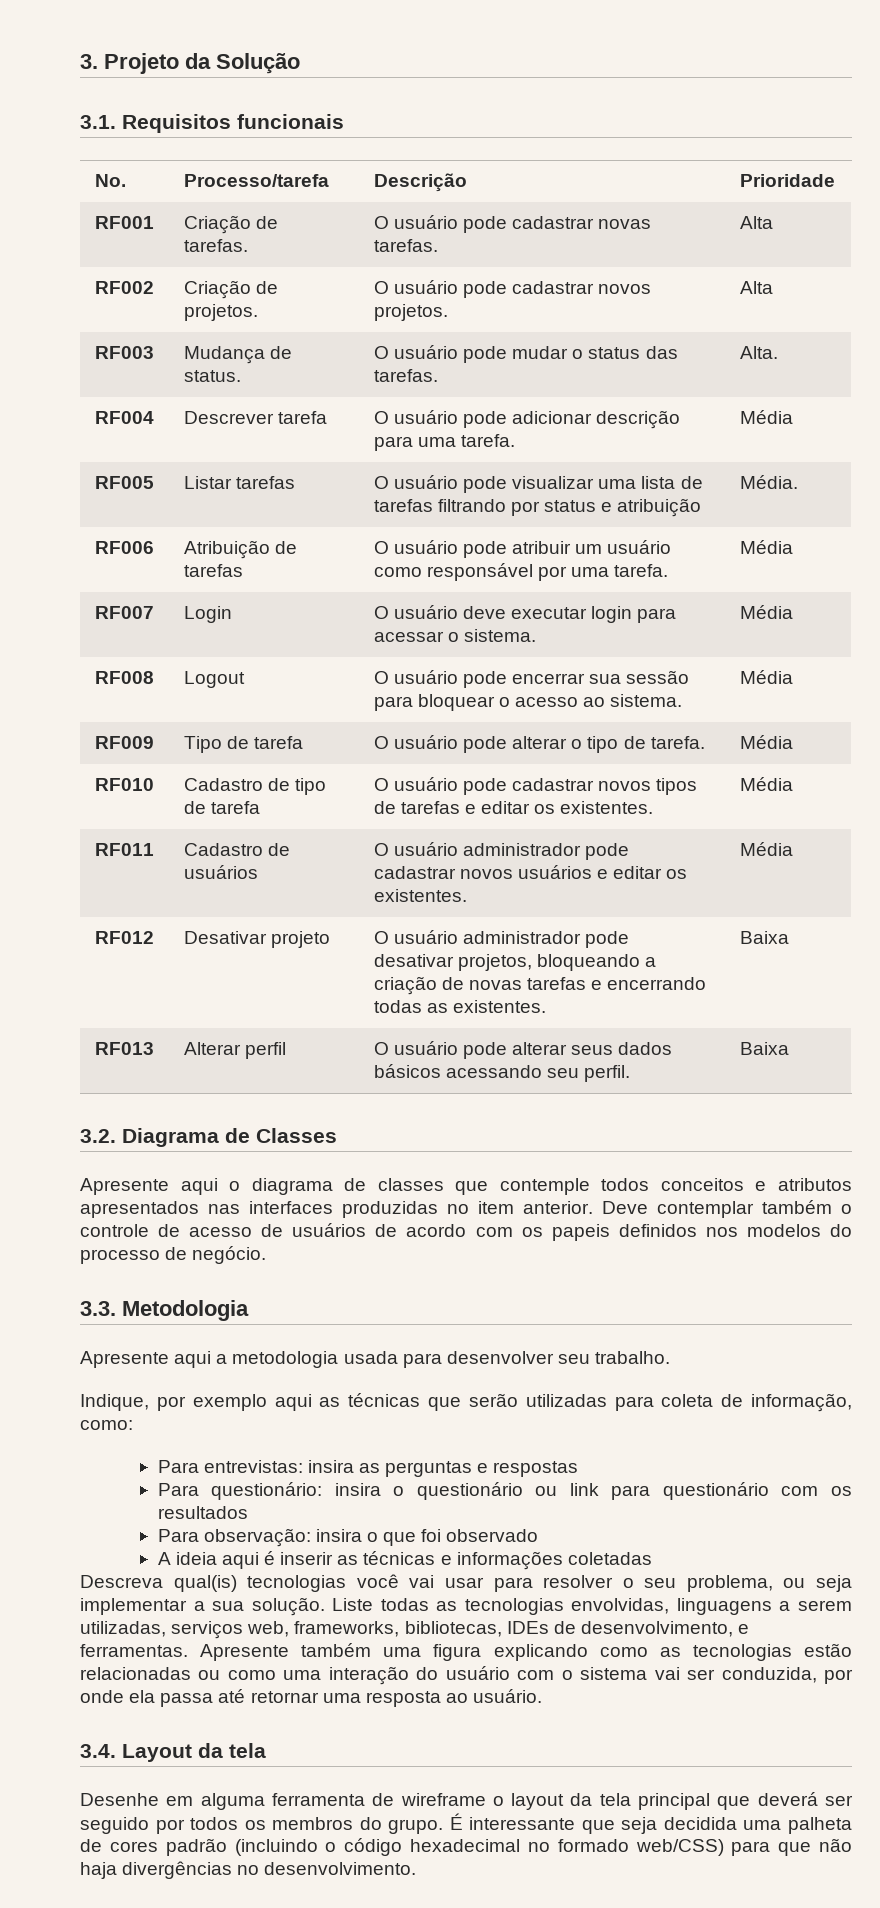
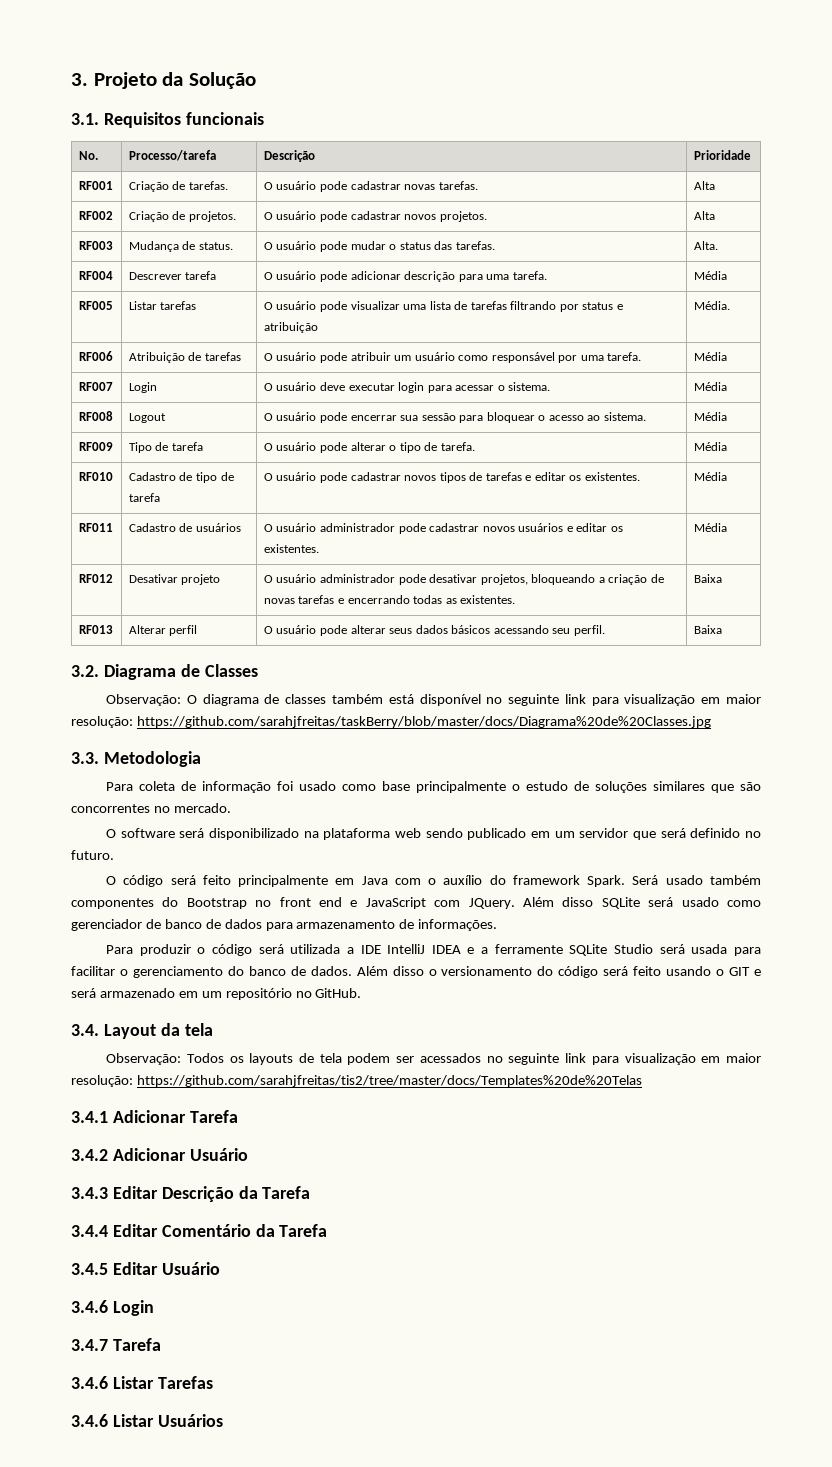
[80,1178,852,1195] [80,1200,852,1218] [80,1223,853,1241] [80,1246,267,1264] [80,1300,249,1321] [80,1351,671,1368] [80,1393,853,1412] [80,1420,133,1430] [157,1460,579,1477] [157,1482,852,1500] [157,1506,248,1519] [157,1528,539,1547] [157,1551,652,1570] [80,1574,853,1592] [80,1597,852,1616] [80,1621,750,1639] [80,1643,852,1661] [80,1666,853,1685] [80,1689,543,1707] [80,1743,266,1762] [80,1792,853,1810] [80,1813,853,1834] [80,1838,853,1856] [80,1861,417,1879] Apresente aqui o diagrama de classes que contemple todos conceitos e atributos apresentados nas interfaces produzidas no item anterior. Deve contemplar também o controle de acesso de usuários de acordo com os papeis definidos nos modelos do processo de negócio. // 3.3. Metodologia // Apresente aqui a metodologia usada para desenvolver seu trabalho. // Indique, por exemplo aqui as técnicas que serão utilizadas para coleta de informação, como: // Para entrevistas: insira as perguntas e respostas // Para questionário: insira o questionário ou link para questionário com os resultados // Para observação: insira o que foi observado // A ideia aqui é inserir as técnicas e informações coletadas // Descreva qual(is) tecnologias você vai usar para resolver o seu problema, ou seja implementar a sua solução. Liste todas as tecnologias envolvidas, linguagens a serem utilizadas, serviços web, frameworks, bibliotecas, IDEs de desenvolvimento, e ferramentas. Apresente também uma figura explicando como as tecnologias estão relacionadas ou como uma interação do usuário com o sistema vai ser conduzida, por onde ela passa até retornar uma resposta ao usuário. // 3.4. Layout da tela // Desenhe em alguma ferramenta de wireframe o layout da tela principal que deverá ser seguido por todos os membros do grupo. É interessante que seja decidida uma palheta de cores padrão (incluindo o código hexadecimal no formado web/CSS) para que não haja divergências no desenvolvimento. -> [106,694,762,706] [71,716,711,728] [71,751,201,767] [106,781,762,793] [71,803,231,813] [106,828,762,840] [71,850,114,860] [106,875,761,887] [71,897,761,909] [71,919,498,931] [106,944,761,956] [71,966,762,978] [71,988,362,1000] [71,1023,213,1039] [106,1053,761,1065] [71,1075,642,1087] [71,1110,238,1123] [71,1148,248,1161] [71,1186,311,1202] [71,1224,328,1237] [71,1262,220,1275] [71,1300,154,1316] [71,1338,161,1351] [71,1376,213,1389] [71,1414,223,1427] Observação: O diagrama de classes também está disponível no seguinte link para visualização em maior resolução: https://github.com/sarahjfreitas/taskBerry/blob/master/docs/Diagrama%20de%20Classes.jpg // 3.3. Metodologia // Para coleta de informação foi usado como base principalmente o estudo de soluções similares que são concorrentes no mercado. // O software será disponibilizado na plataforma web sendo publicado em um servidor que será definido no futuro. // O código será feito principalmente em Java com o auxílio do framework Spark. Será usado também componentes do Bootstrap no front end e JavaScript com JQuery. Além disso SQLite será usado como gerenciador de banco de dados para armazenamento de informações. // Para produzir o código será utilizada a IDE IntelliJ IDEA e a ferramente SQLite Studio será usada para facilitar o gerenciamento do banco de dados. Além disso o versionamento do código será feito usando o GIT e será armazenado em um repositório no GitHub. // 3.4. Layout da tela // Observação: Todos os layouts de tela podem ser acessados no seguinte link para visualização em maior resolução: https://github.com/sarahjfreitas/tis2/tree/master/docs/Templates%20de%20Telas // 3.4.1 Adicionar Tarefa // 3.4.2 Adicionar Usuário // 3.4.3 Editar Descrição da Tarefa // 3.4.4 Editar Comentário da Tarefa // 3.4.5 Editar Usuário // 3.4.6 Login // 3.4.7 Tarefa // 3.4.6 Listar Tarefas // 3.4.6 Listar Usuários

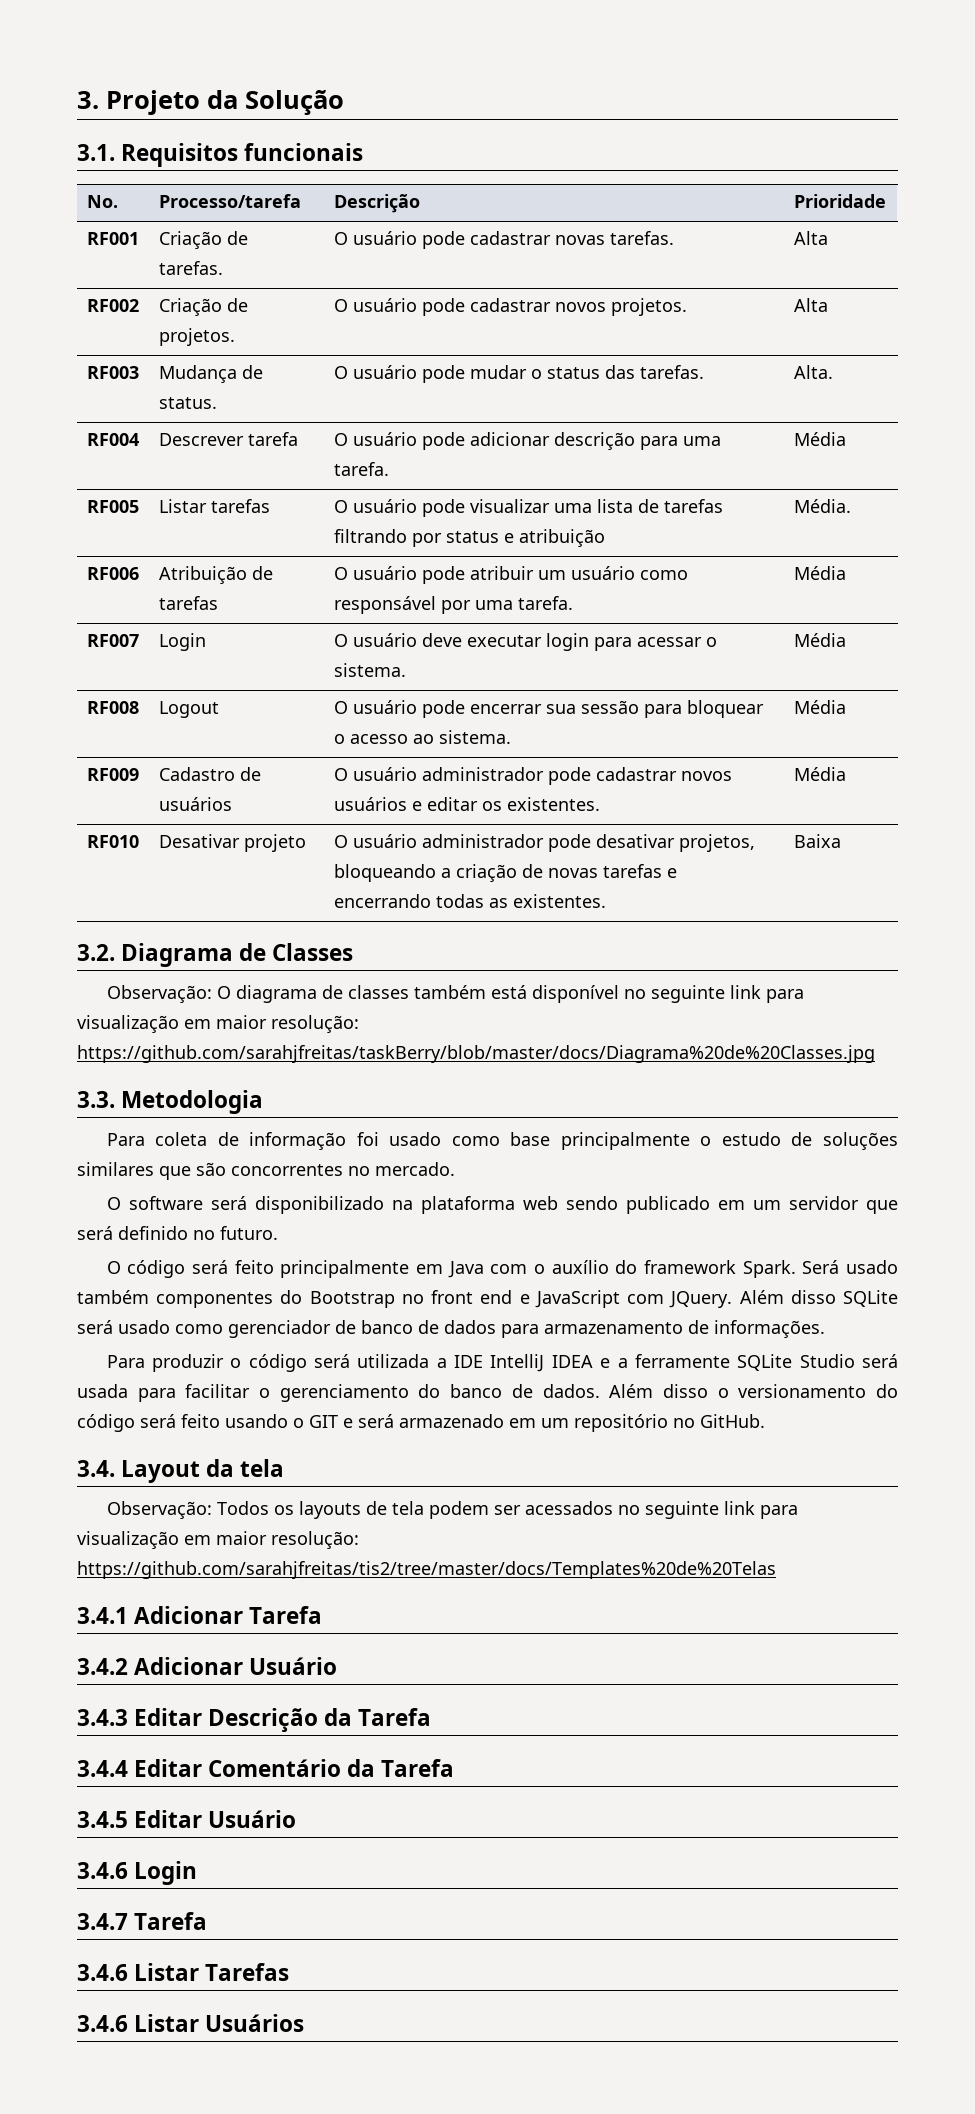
[128,442,203,453] [263,442,475,453] [693,442,727,451] [78,472,113,481] [128,472,234,483] [128,493,160,502] [263,472,640,483] [693,472,727,481] [78,523,113,532] | Tipo de tarefa | O usuário pode alterar o tipo de tarefa. | Média // RF010 | Cadastro de tipo de tarefa | O usuário pode cadastrar novos tipos de tarefas e editar os existentes. | Média // RF011 -> (139, 774) none
[78,574,113,583] RF012 -> [86,835,139,848] RF010
[78,625,113,634] [128,625,198,636] [263,625,605,636] [693,625,722,634] // RF013 | Alterar perfil | O usuário pode alterar seus dados básicos acessando seu perfil. | Baixa -> (841, 841) none

